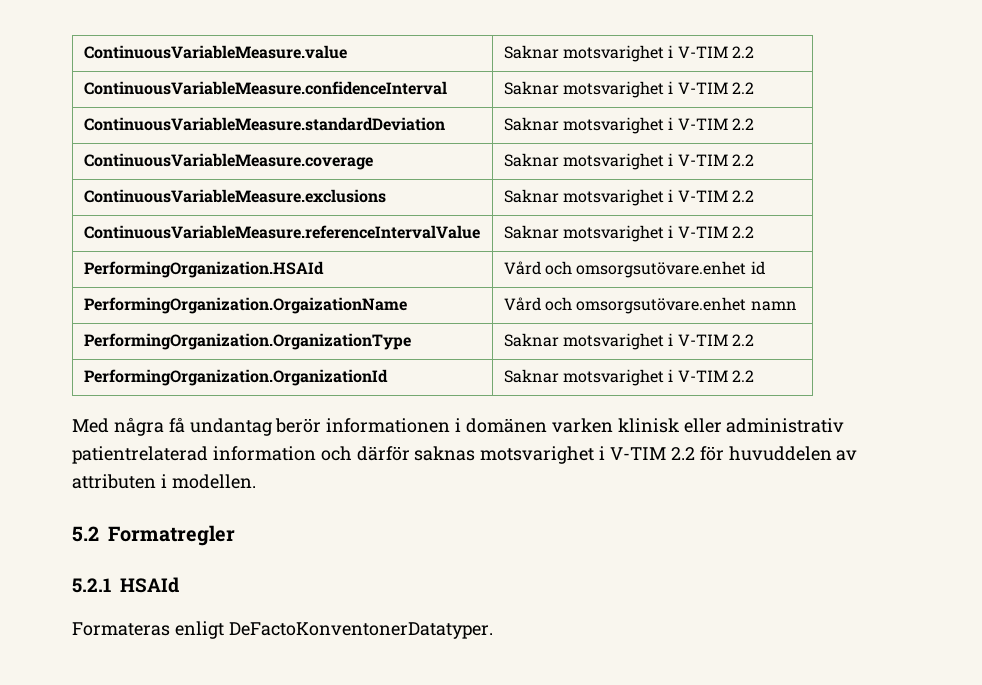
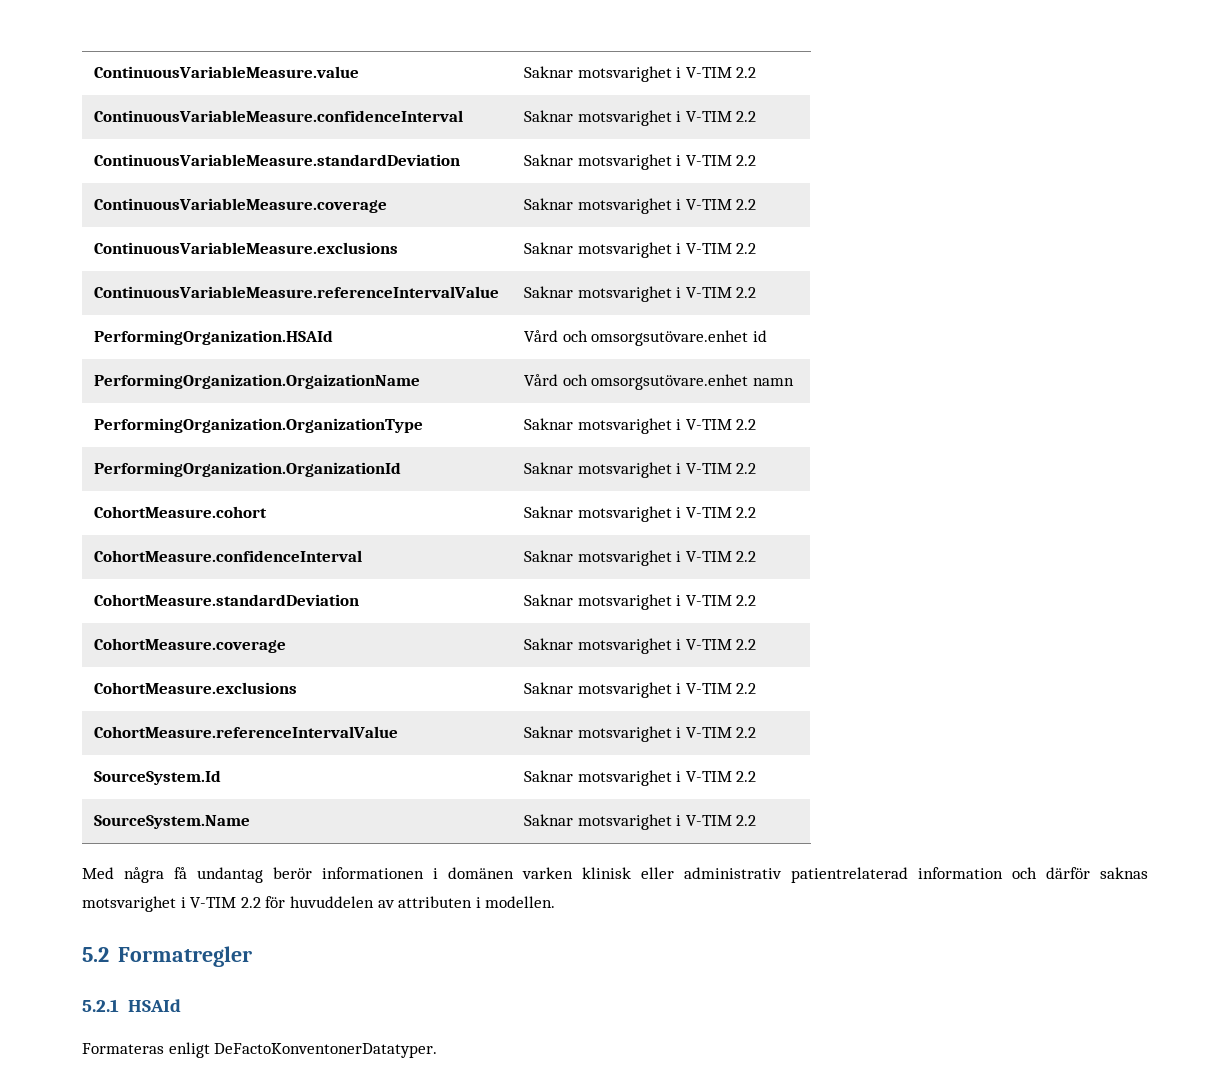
(754, 376) none -> [94,506,268,518] [524,506,757,522] [94,550,363,562] [524,550,757,566] [94,594,360,606] [524,594,757,610] [94,638,287,653] [524,638,757,654] [94,682,298,694] [524,682,757,698] [94,726,399,738] [524,726,757,742] [94,770,222,785] [524,770,757,786] [94,815,251,829] [524,814,757,830] // CohortMeasure.cohort | Saknar motsvarighet i V-TIM 2.2 // CohortMeasure.confidenceInterval | Saknar motsvarighet i V-TIM 2.2 // CohortMeasure.standardDeviation | Saknar motsvarighet i V-TIM 2.2 // CohortMeasure.coverage | Saknar motsvarighet i V-TIM 2.2 // CohortMeasure.exclusions | Saknar motsvarighet i V-TIM 2.2 // CohortMeasure.referenceIntervalValue | Saknar motsvarighet i V-TIM 2.2 // SourceSystem.Id | Saknar motsvarighet i V-TIM 2.2 // SourceSystem.Name | Saknar motsvarighet i V-TIM 2.2

